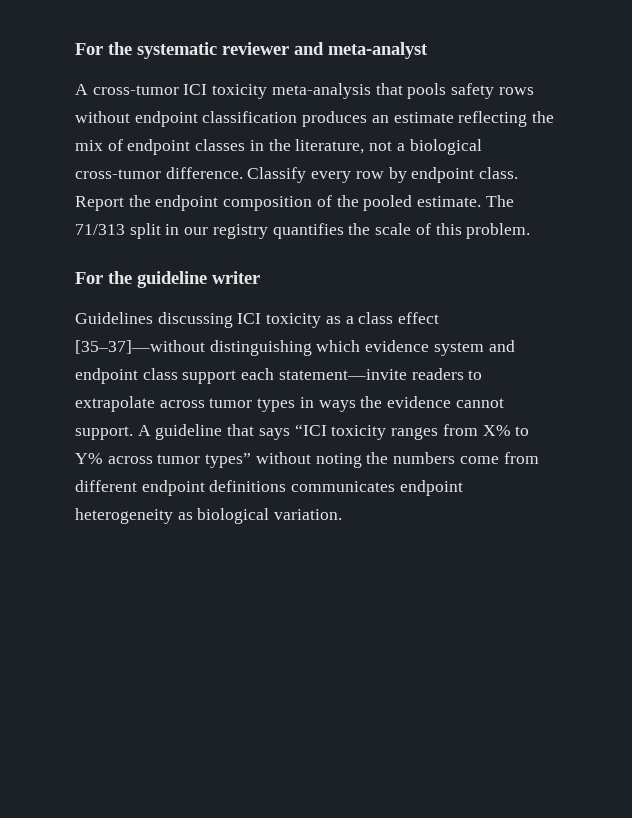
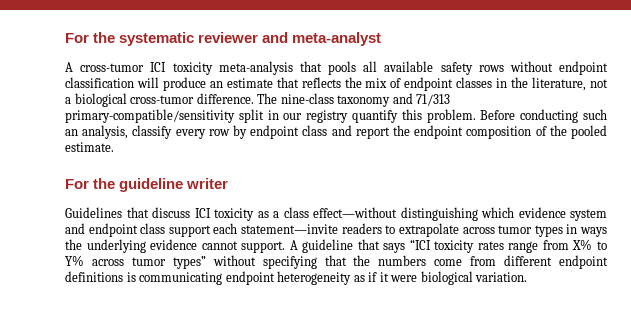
(447, 91) none -> [363,61,434,72] all available
[302,111,528,127] produces an estimate reflecting -> [136,77,341,91] will produce an estimate that reflects
[247,167,307,183] Classify -> [257,93,451,107] [65,109,607,123] [65,125,173,139] The nine-class taxonomy and 71/313 primary-compatible/sensitivity split in our registry quantify this problem. Before conducting such an analysis, classify
[479,167,519,179] [75,196,124,211] class. Report -> [302,125,390,139] class and report
[485,195,514,207] [75,223,531,239] The 71/313 split in our registry quantifies the scale of this problem. -> (114, 147) none
[157,312,233,328] discussing -> [126,207,190,218] that discuss
[398,312,440,324] [75,340,205,354] effect [35–37]—without -> [313,207,397,218] effect—without
(383, 402) none -> [86,239,146,253] underlying
[391,427,439,440] ranges -> [477,241,539,253] rates range
[315,453,362,468] noting -> [262,255,347,269] specifying that
[291,481,396,492] communicates -> [126,272,223,285] is communicating
(193, 516) none -> [368,272,418,282] if it were

